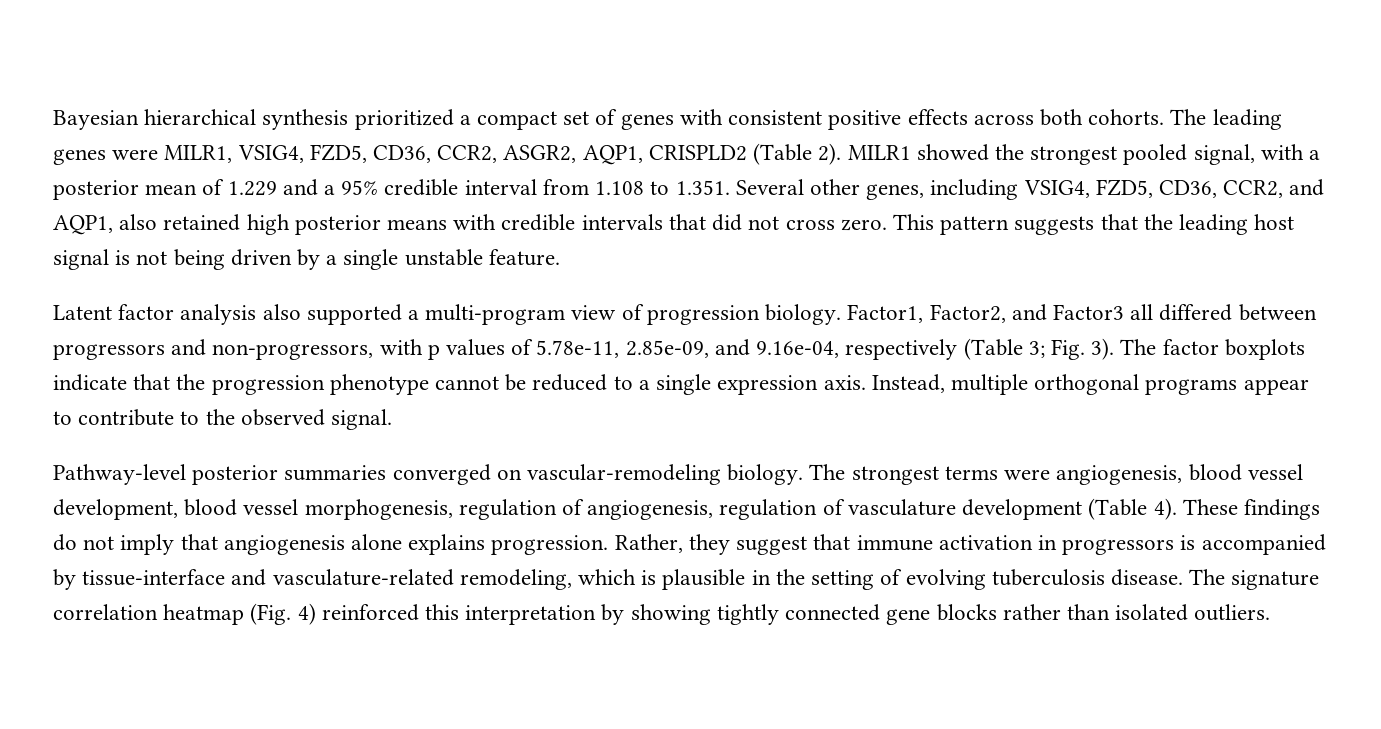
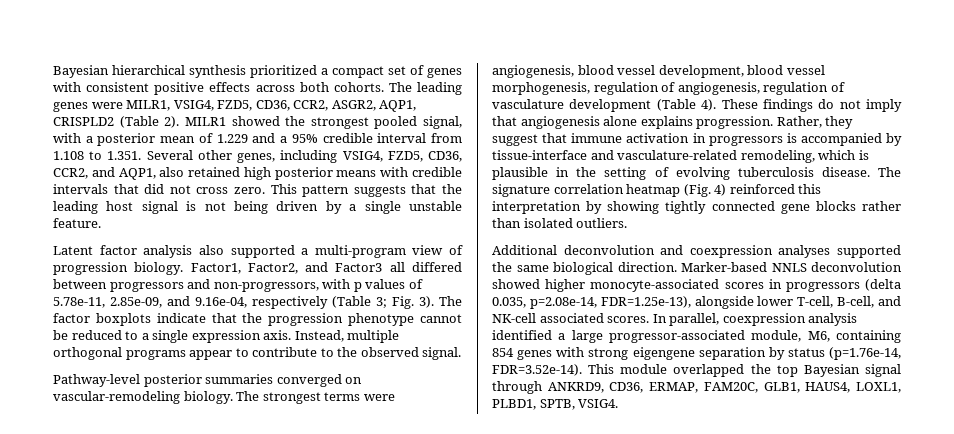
(1271, 612) none -> [492,245,901,258] [492,262,902,275] [492,279,901,292] [492,296,901,309] [492,313,858,326] [492,330,901,343] [492,347,901,360] [492,364,901,377] [492,381,901,394] [492,399,619,410] // Additional deconvolution and coexpression analyses supported the same biological direction. Marker-based NNLS deconvolution showed higher monocyte-associated scores in progressors (delta 0.035, p=2.08e-14, FDR=1.25e-13), alongside lower T-cell, B-cell, and NK-cell associated scores. In parallel, coexpression analysis identified a large progressor-associated module, M6, containing 854 genes with strong eigengene separation by status (p=1.76e-14, FDR=3.52e-14). This module overlapped the top Bayesian signal through ANKRD9, CD36, ERMAP, FAM20C, GLB1, HAUS4, LOXL1, PLBD1, SPTB, VSIG4.

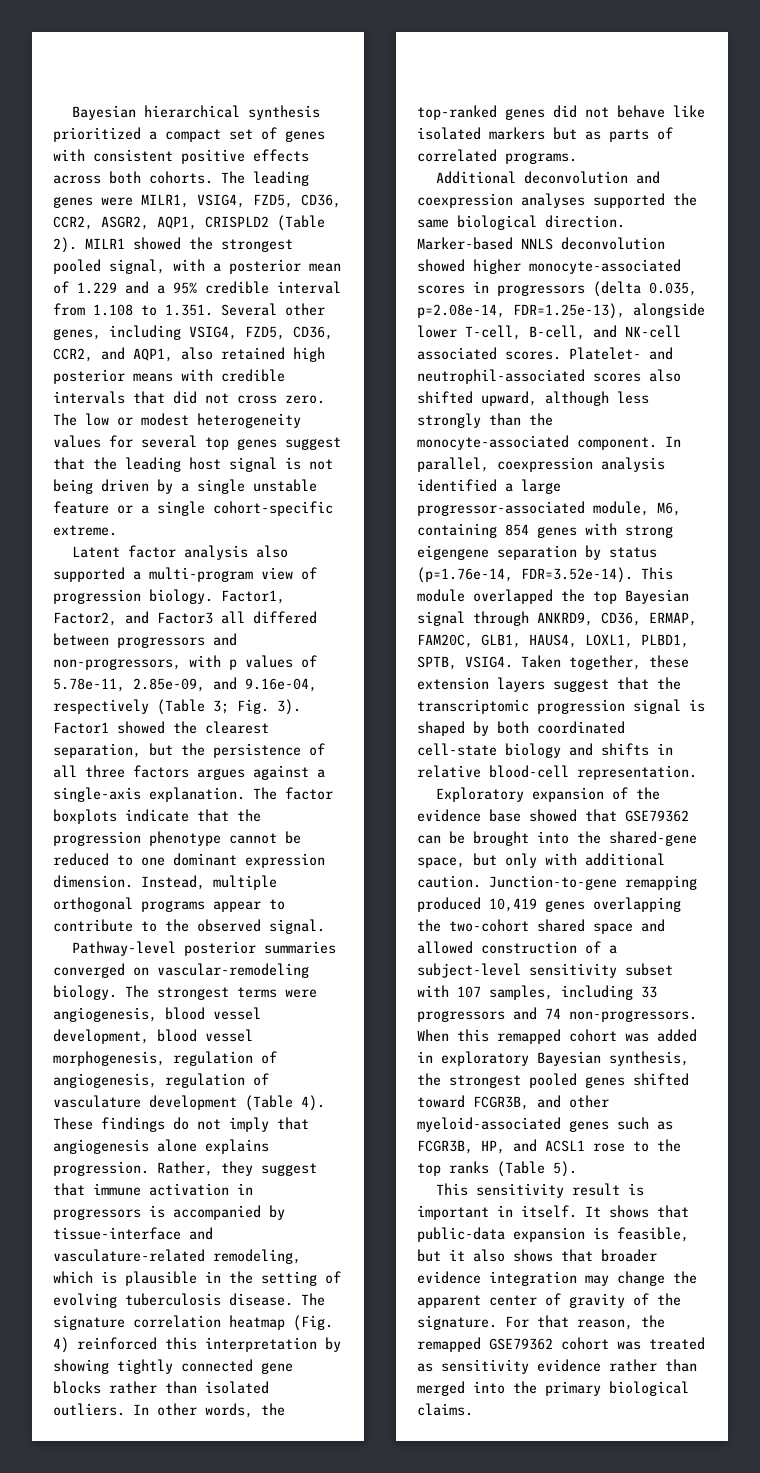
[270,184,406,197] This pattern suggests -> [53,413,301,428] [53,435,341,450] The low or modest heterogeneity values for several top genes suggest
[53,218,101,228] feature. -> [53,501,333,516] [53,525,117,536] feature or a single cohort-specific extreme.
(434, 302) none -> [53,721,269,734] [53,743,325,758] [53,765,325,780] [53,787,245,802] Factor1 showed the clearest separation, but the persistence of all three factors argues against a single-axis explanation.
[141,330,292,343] a single expression axis. -> [141,853,325,868] [53,875,133,888] one dominant expression dimension.
(628, 223) none -> [133,1403,285,1418] [417,105,705,120] [417,127,673,142] [417,149,577,164] In other words, the top-ranked genes did not behave like isolated markers but as parts of correlated programs.
(650, 319) none -> [569,347,673,360] [417,369,681,384] [417,391,649,406] [417,413,553,428] [417,435,657,450] Platelet- and neutrophil-associated scores also shifted upward, although less strongly than the monocyte-associated component.
(619, 403) none -> [521,655,689,670] [417,677,681,692] [417,699,705,714] [417,721,625,736] [417,743,673,758] [417,765,697,780] [436,787,661,802] [417,809,689,822] [417,831,697,846] [417,853,665,868] [417,875,697,890] [417,897,681,912] [417,919,665,934] [417,941,617,954] [417,963,673,978] [417,985,657,1000] [417,1007,697,1022] [417,1029,697,1044] [417,1051,689,1066] [417,1073,689,1088] [417,1095,609,1110] [417,1117,673,1132] [417,1139,681,1154] [417,1161,577,1177] [436,1183,645,1198] [417,1205,689,1220] [417,1227,689,1242] [417,1249,657,1262] [417,1271,697,1286] [417,1293,681,1308] [417,1315,665,1330] [417,1337,705,1352] [417,1359,697,1374] [417,1381,689,1396] [417,1403,473,1416] Taken together, these extension layers suggest that the transcriptomic progression signal is shaped by both coordinated cell-state biology and shifts in relative blood-cell representation. // Exploratory expansion of the evidence base showed that GSE79362 can be brought into the shared-gene space, but only with additional caution. Junction-to-gene remapping produced 10,419 genes overlapping the two-cohort shared space and allowed construction of a subject-level sensitivity subset with 107 samples, including 33 progressors and 74 non-progressors. When this remapped cohort was added in exploratory Bayesian synthesis, the strongest pooled genes shifted toward FCGR3B, and other myeloid-associated genes such as FCGR3B, HP, and ACSL1 rose to the top ranks (Table 5). // This sensitivity result is important in itself. It shows that public-data expansion is feasible, but it also shows that broader evidence integration may change the apparent center of gravity of the signature. For that reason, the remapped GSE79362 cohort was treated as sensitivity evidence rather than merged into the primary biological claims.

